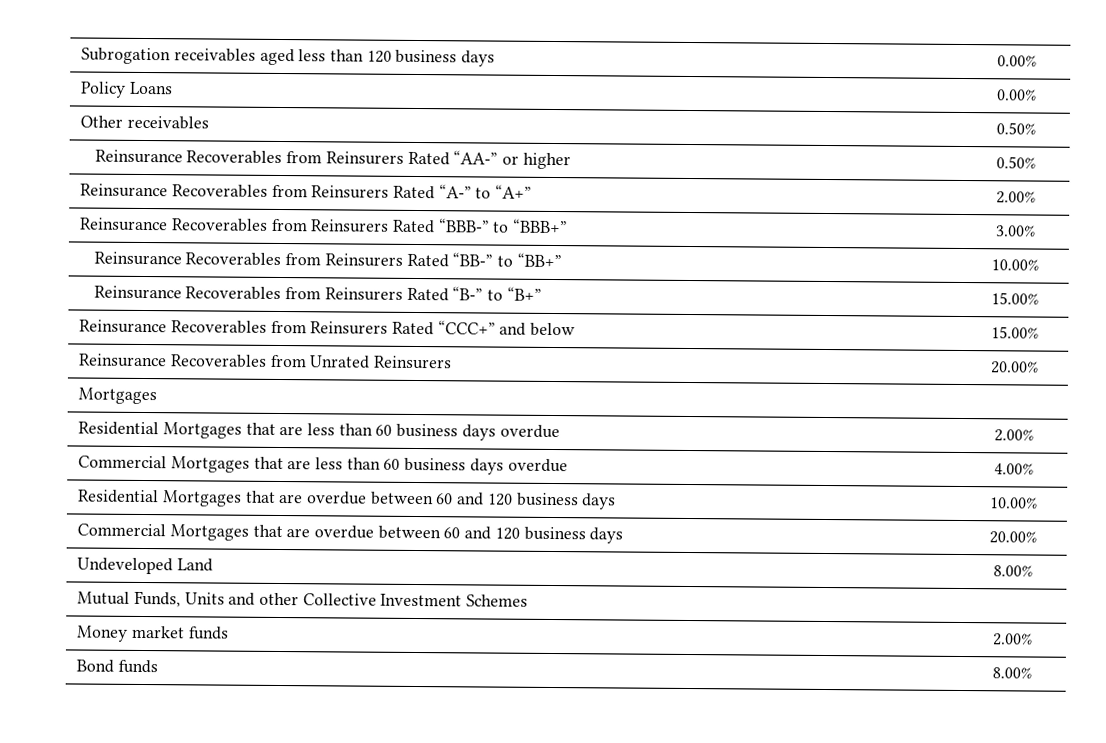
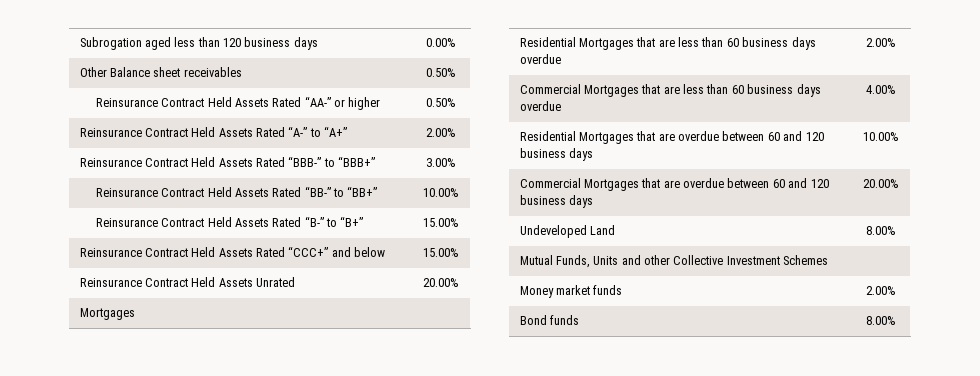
[173,48,256,62] receivables -> (142, 43) none
[80,81,173,98] [996,89,1037,101] // Policy Loans | 0.00% -> (456, 42) none
(124, 121) none -> [109,67,181,77] Balance sheet
[186,150,404,165] Recoverables from Reinsurers -> [161,97,269,107] Contract Held Assets
[171,184,390,199] Recoverables from Reinsurers -> [144,127,253,137] Contract Held Assets
[171,218,390,233] Recoverables from Reinsurers -> [144,157,253,167] Contract Held Assets
[185,252,403,267] Recoverables from Reinsurers -> [161,187,269,197] Contract Held Assets
[185,286,403,301] Recoverables from Reinsurers -> [161,217,269,227] Contract Held Assets
[170,320,389,335] Recoverables from Reinsurers -> [144,247,253,257] Contract Held Assets
[170,354,307,368] Recoverables from -> [144,277,253,287] Contract Held Assets
[373,355,452,370] Reinsurers -> (296, 282) none

